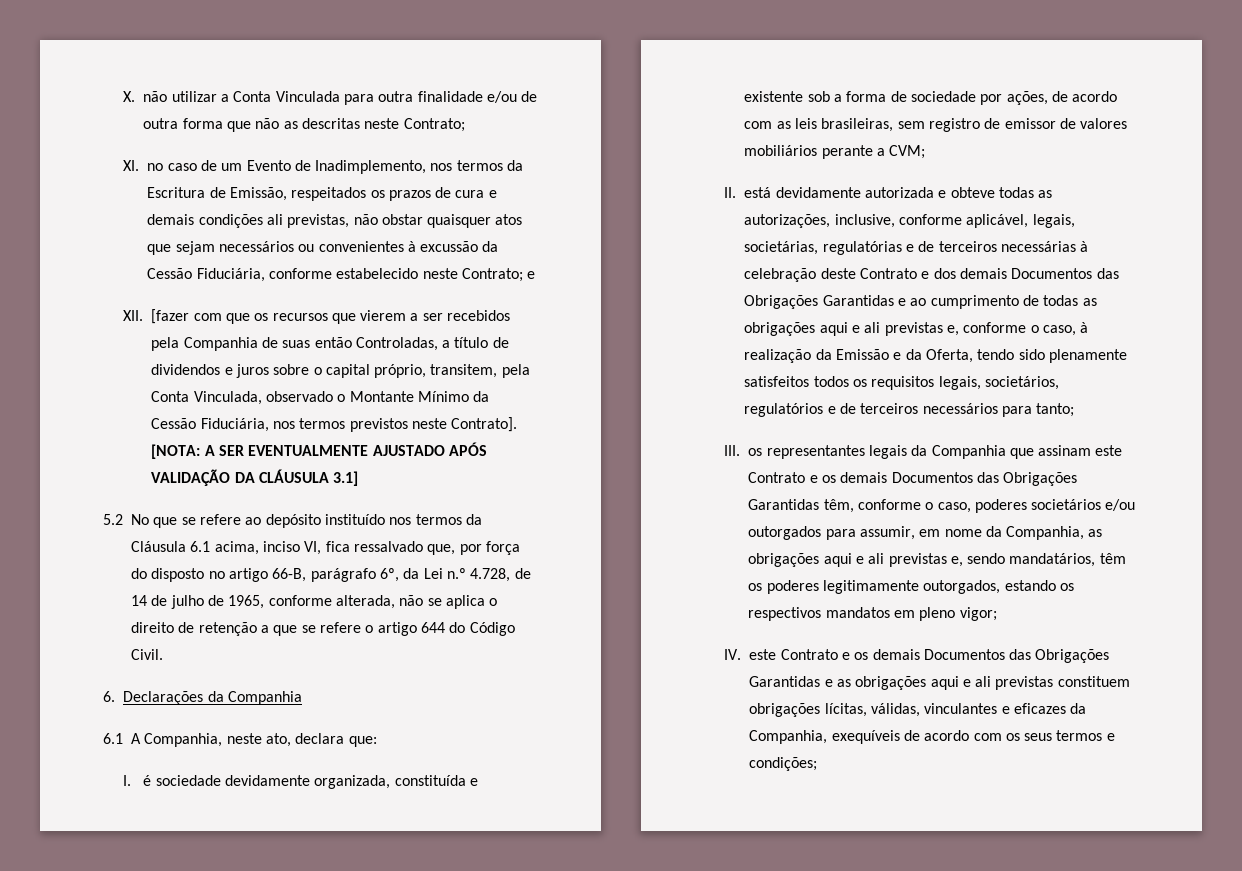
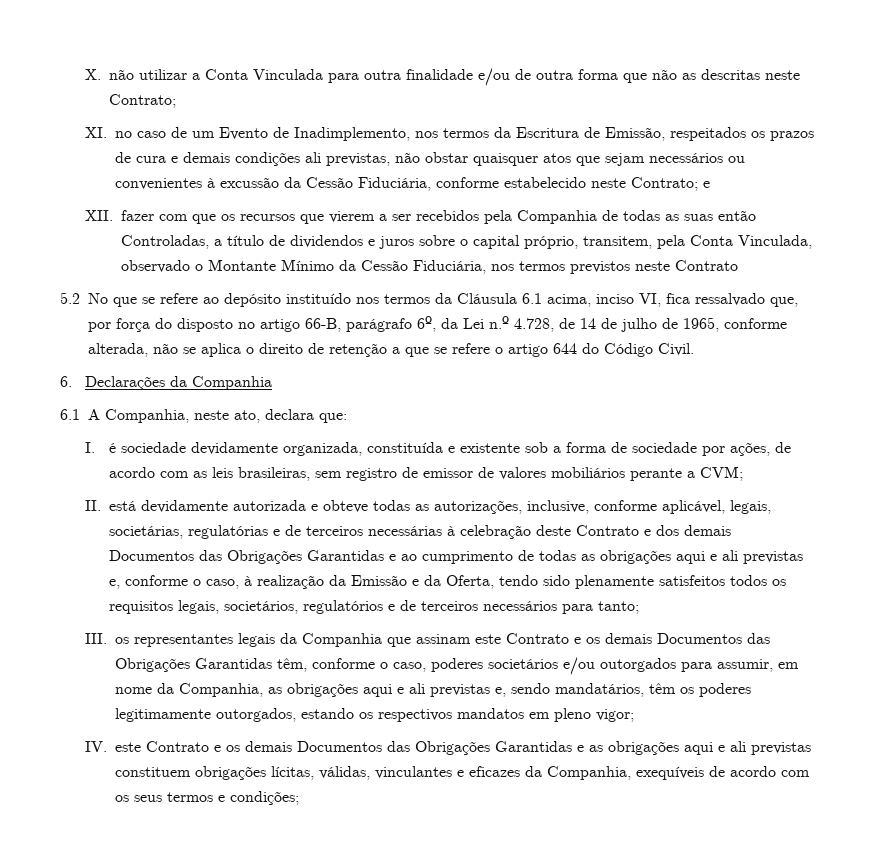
[151,309,190,324] [fazer -> [120,210,154,221] fazer
(278, 342) none -> [622,210,679,221] todas as
[451,417,518,432] [151,442,487,459] [151,469,359,486] Contrato]. [NOTA: A SER EVENTUALMENTE AJUSTADO APÓS VALIDAÇÃO DA CLÁUSULA 3.1] -> [674,260,738,271] Contrato

